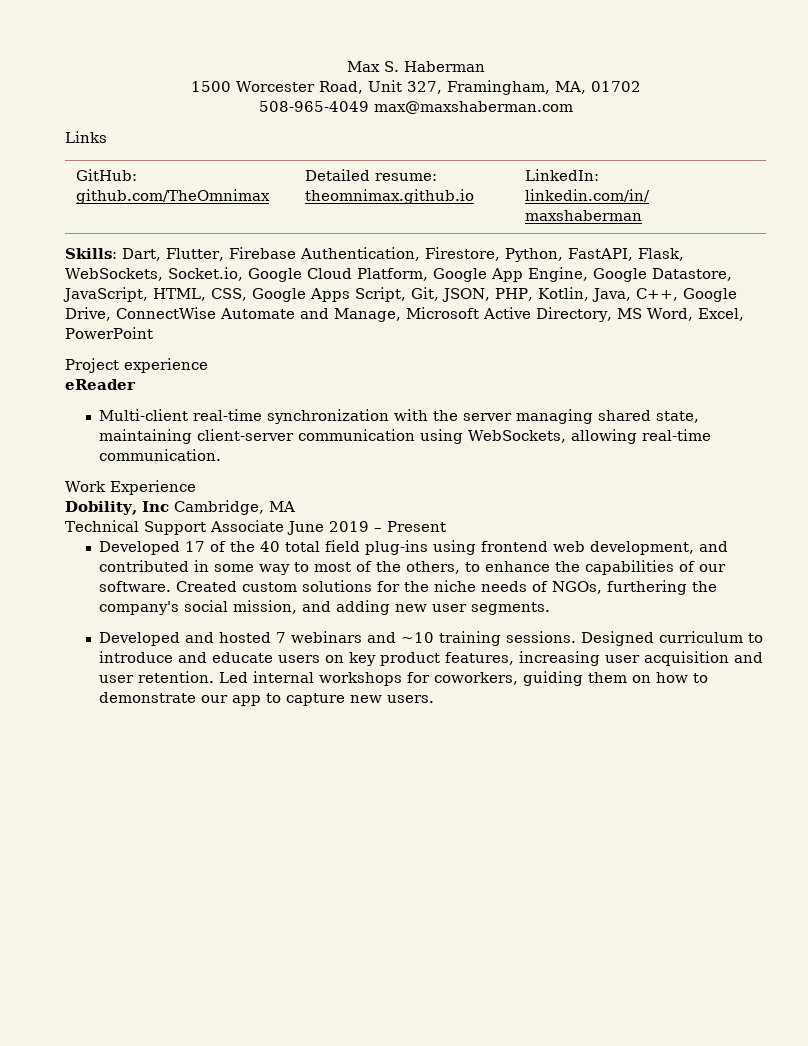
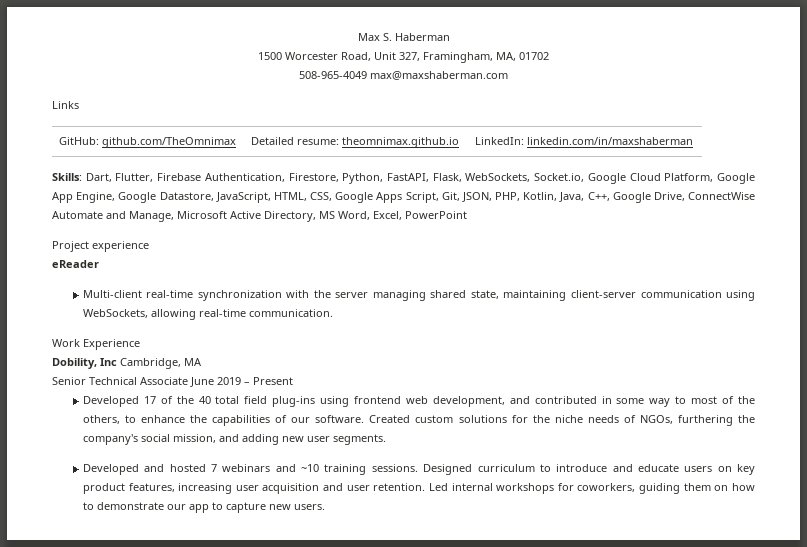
[65,520,206,535] Technical Support -> [52,377,137,385] Senior Technical

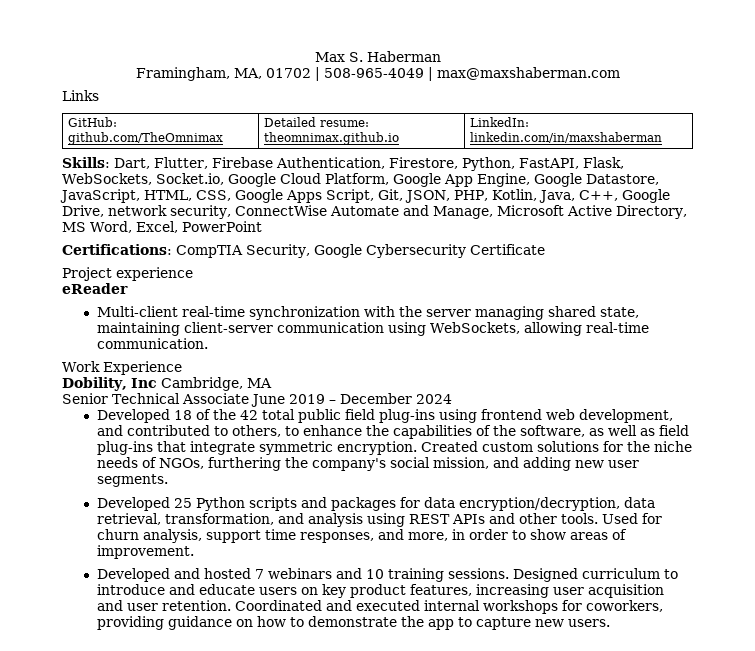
[258,52,420,61] 1500 Worcester Road, Unit 327, -> (441, 56) none
[299,71,367,79] // 508-965-4049 -> [314,67,433,81] | 508-965-4049 |
(685, 196) none -> [108,205,231,219] network security,
(467, 215) none -> [62,244,545,258] // Certifications: CompTIA Security, Google Cybersecurity Certificate
[253,377,293,385] [82,396,240,407] Present // Developed 17 of the 40 total -> [339,393,452,404] [96,409,341,423] December 2024 // Developed 18 of the 42 total public
[601,396,756,407] in some way to most of the -> [213,426,228,436] to
[291,415,365,423] our software. -> [492,425,689,437] [96,441,417,455] the software, as well as field plug-ins that integrate symmetric encryption.
(386, 439) none -> [96,497,655,511] [96,513,662,527] [96,529,627,543] [96,545,194,559] // Developed 25 Python scripts and packages for data encryption/decryption, data retrieval, transformation, and analysis using REST APIs and other tools. Used for churn analysis, support time responses, and more, in order to show areas of improvement.
[301,464,320,472] ~10 -> [365,569,384,579] 10
[428,483,448,491] Led -> [234,600,420,611] Coordinated and executed
[639,483,711,494] guiding them -> [96,616,232,630] providing guidance
[166,504,186,510] our -> [400,616,424,627] the

